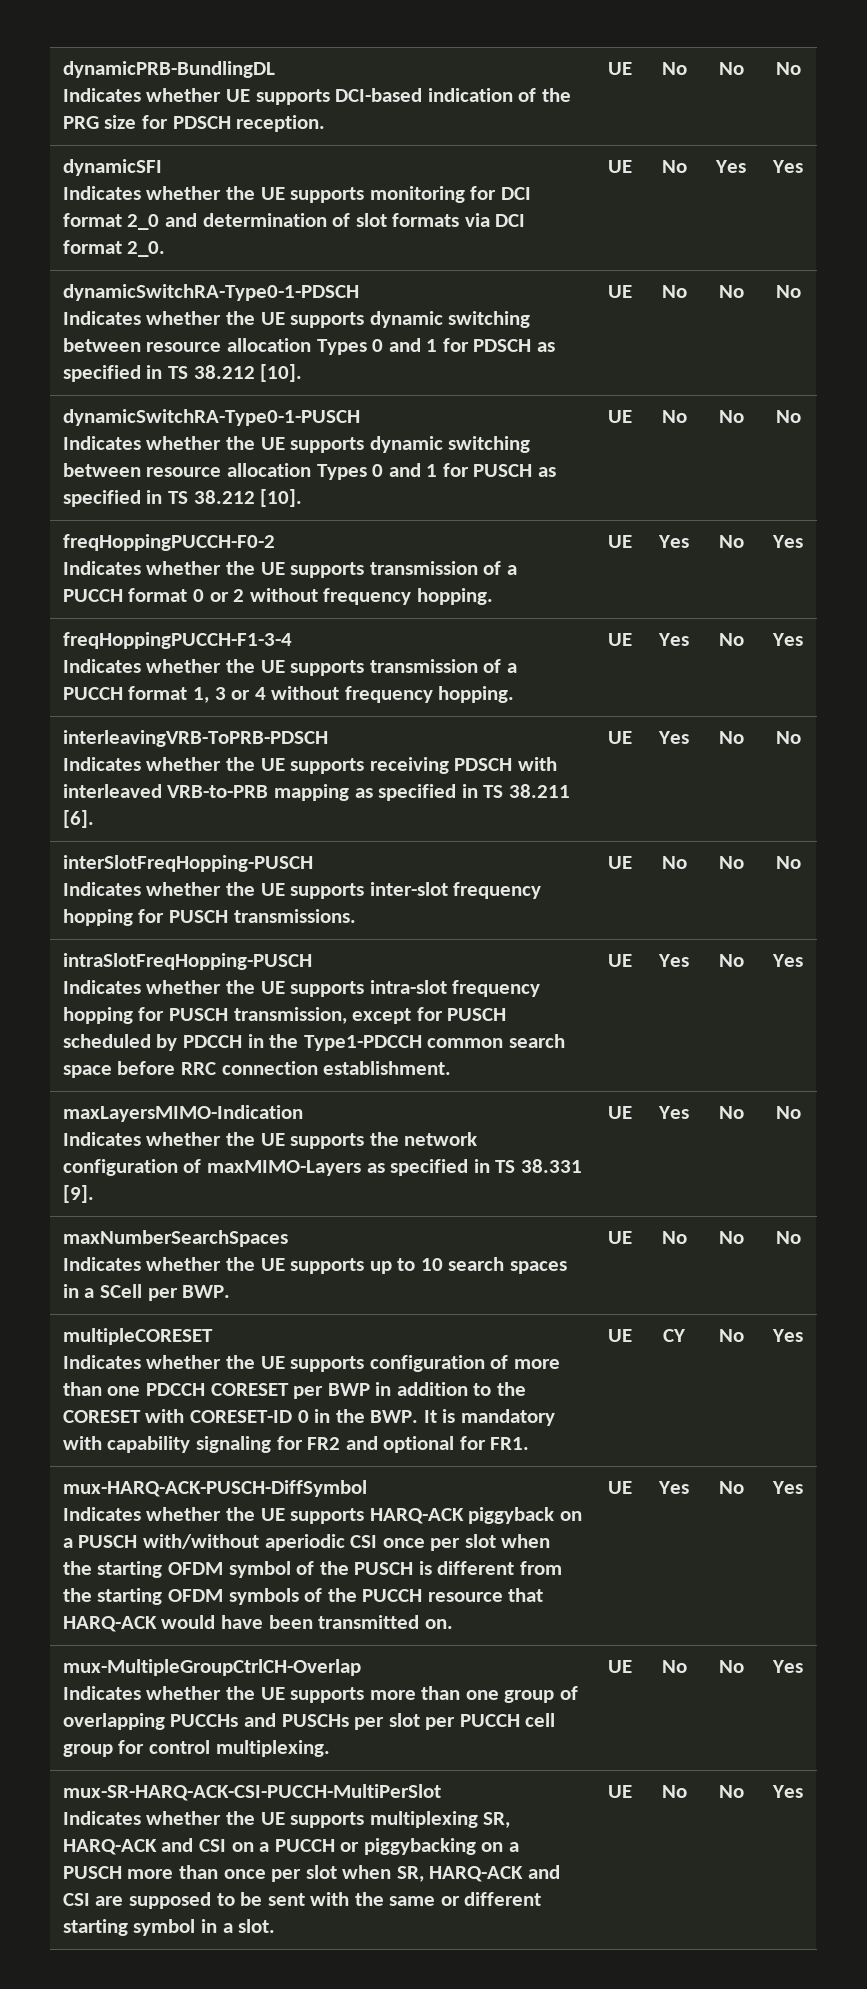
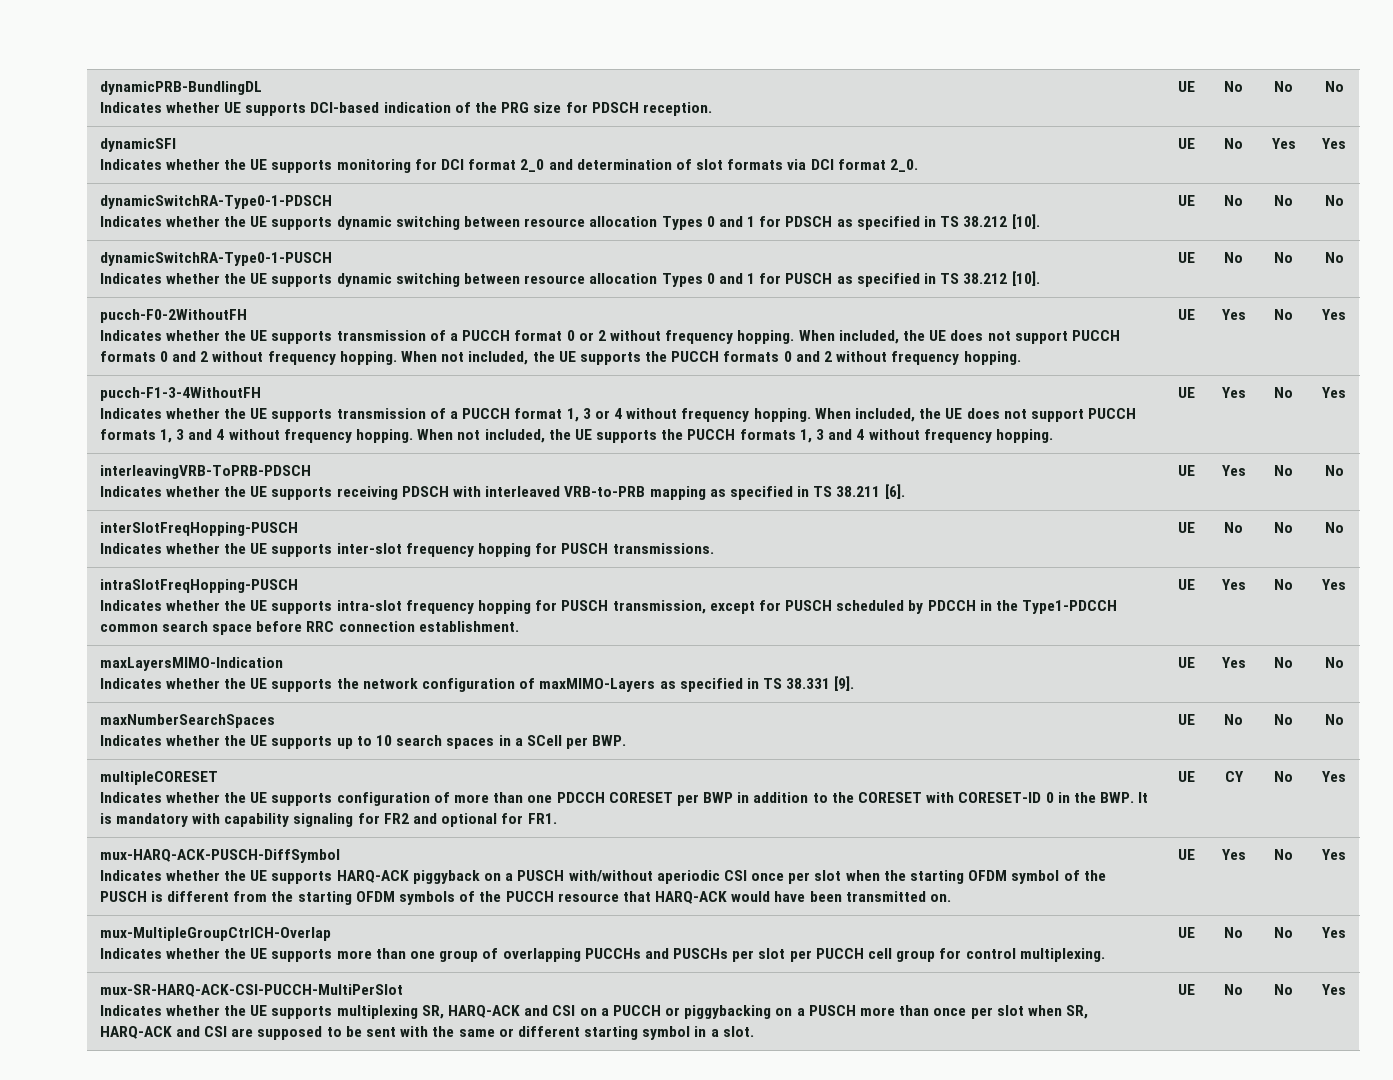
[62,534,275,551] freqHoppingPUCCH-F0-2 -> [99,309,247,323] pucch-F0-2WithoutFH
[608,535,632,548] [658,535,689,548] [718,535,744,548] [772,535,803,548] [62,632,292,649] | UE | Yes | No | Yes // freqHoppingPUCCH-F1-3-4 -> [798,330,1120,344] [99,351,1021,365] [1178,309,1195,320] [1221,309,1246,320] [1274,309,1293,320] [1322,309,1346,320] [99,387,261,401] When included, the UE does not support PUCCH formats 0 and 2 without frequency hopping. When not included, the UE supports the PUCCH formats 0 and 2 without frequency hopping. | UE | Yes | No | Yes // pucch-F1-3-4WithoutFH
(515, 694) none -> [814,408,1137,422] [99,429,1053,443] When included, the UE does not support PUCCH formats 1, 3 and 4 without frequency hopping. When not included, the UE supports the PUCCH formats 1, 3 and 4 without frequency hopping.

